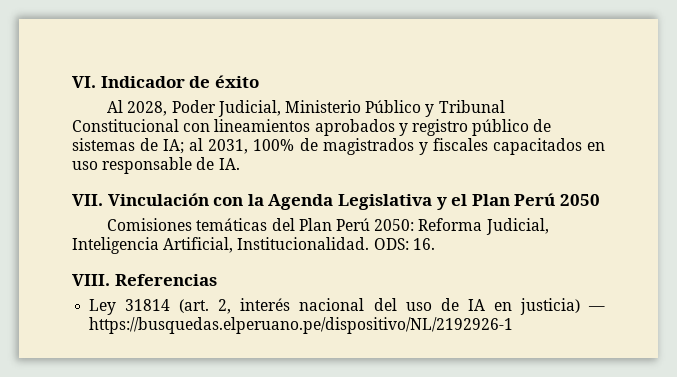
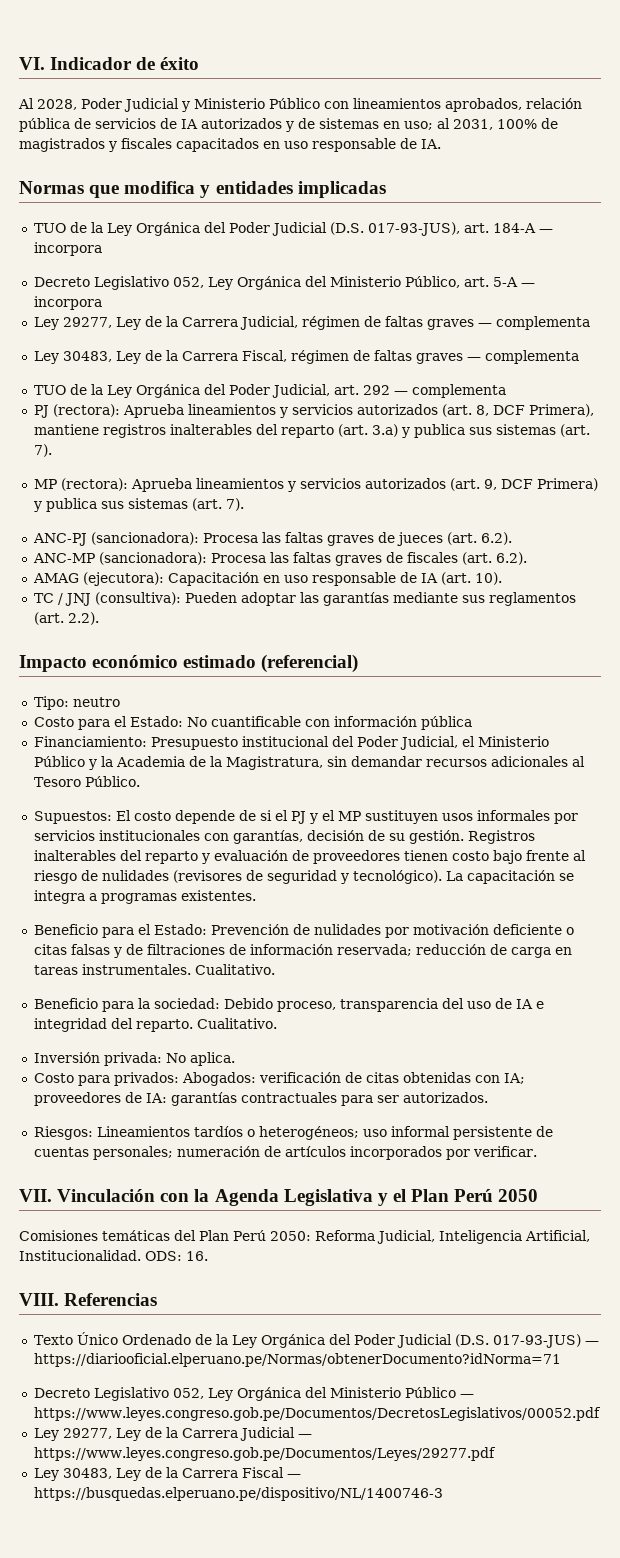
[217,100,505,117] [72,119,552,136] [72,138,185,154] Judicial, Ministerio Público y Tribunal Constitucional con lineamientos aprobados y registro público de sistemas de IA; -> [124,98,582,112] [19,118,433,132] Judicial y Ministerio Público con lineamientos aprobados, relación pública de servicios de IA autorizados y de sistemas en uso;
(240, 164) none -> [19,181,386,198] [33,222,553,236] [33,242,102,256] [33,276,535,290] [33,296,102,310] [33,316,590,330] [33,350,579,364] [33,384,506,398] [33,404,594,418] [33,424,590,438] [33,444,52,457] [33,478,598,492] [32,498,244,512] [32,532,512,546] [32,552,527,566] [32,572,502,586] [33,592,576,606] [33,612,99,625] [19,654,359,673] [33,696,120,710] [33,716,472,730] [33,736,549,750] [33,756,585,770] [33,776,140,787] [33,810,578,824] [33,830,535,844] [33,850,586,864] [33,870,574,884] [33,890,256,904] [33,924,574,938] [33,944,572,958] [33,964,275,975] [33,998,544,1012] [33,1018,277,1032] [33,1052,235,1066] [33,1072,525,1086] [33,1092,488,1106] [33,1126,553,1140] [33,1146,537,1160] // Normas que modifica y entidades implicadas // TUO de la Ley Orgánica del Poder Judicial (D.S. 017-93-JUS), art. 184-A — incorpora // Decreto Legislativo 052, Ley Orgánica del Ministerio Público, art. 5-A — incorpora // Ley 29277, Ley de la Carrera Judicial, régimen de faltas graves — complementa // Ley 30483, Ley de la Carrera Fiscal, régimen de faltas graves — complementa // TUO de la Ley Orgánica del Poder Judicial, art. 292 — complementa // PJ (rectora): Aprueba lineamientos y servicios autorizados (art. 8, DCF Primera), mantiene registros inalterables del reparto (art. 3.a) y publica sus sistemas (art. 7). // MP (rectora): Aprueba lineamientos y servicios autorizados (art. 9, DCF Primera) y publica sus sistemas (art. 7). // ANC-PJ (sancionadora): Procesa las faltas graves de jueces (art. 6.2). // ANC-MP (sancionadora): Procesa las faltas graves de fiscales (art. 6.2). // AMAG (ejecutora): Capacitación en uso responsable de IA (art. 10). // TC / JNJ (consultiva): Pueden adoptar las garantías mediante sus reglamentos (art. 2.2). // Impacto económico estimado (referencial) // Tipo: neutro // Costo para el Estado: No cuantificable con información pública // Financiamiento: Presupuesto institucional del Poder Judicial, el Ministerio Público y la Academia de la Magistratura, sin demandar recursos adicionales al Tesoro Público. // Supuestos: El costo depende de si el PJ y el MP sustituyen usos informales por servicios institucionales con garantías, decisión de su gestión. Registros inalterables del reparto y evaluación de proveedores tienen costo bajo frente al riesgo de nulidades (revisores de seguridad y tecnológico). La capacitación se integra a programas existentes. // Beneficio para el Estado: Prevención de nulidades por motivación deficiente o citas falsas y de filtraciones de información reservada; reducción de carga en tareas instrumentales. Cualitativo. // Beneficio para la sociedad: Debido proceso, transparencia del uso de IA e integridad del reparto. Cualitativo. // Inversión privada: No aplica. // Costo para privados: Abogados: verificación de citas obtenidas con IA; proveedores de IA: garantías contractuales para ser autorizados. // Riesgos: Lineamientos tardíos o heterogéneos; uso informal persistente de cuentas personales; numeración de artículos incorporados por verificar.
[89,298,605,315] [89,317,514,334] Ley 31814 (art. 2, interés nacional del uso de IA en justicia) — https://busquedas.elperuano.pe/dispositivo/NL/2192926-1 -> [33,1332,599,1348] [33,1353,561,1367] [33,1387,474,1401] [33,1407,601,1421] [33,1427,312,1441] [33,1447,496,1461] [33,1467,301,1481] [33,1487,443,1501] Texto Único Ordenado de la Ley Orgánica del Poder Judicial (D.S. 017-93-JUS) — https://diariooficial.elperuano.pe/Normas/obtenerDocumento?idNorma=71 // Decreto Legislativo 052, Ley Orgánica del Ministerio Público — https://www.leyes.congreso.gob.pe/Documentos/DecretosLegislativos/00052.pdf // Ley 29277, Ley de la Carrera Judicial — https://www.leyes.congreso.gob.pe/Documentos/Leyes/29277.pdf // Ley 30483, Ley de la Carrera Fiscal — https://busquedas.elperuano.pe/dispositivo/NL/1400746-3

